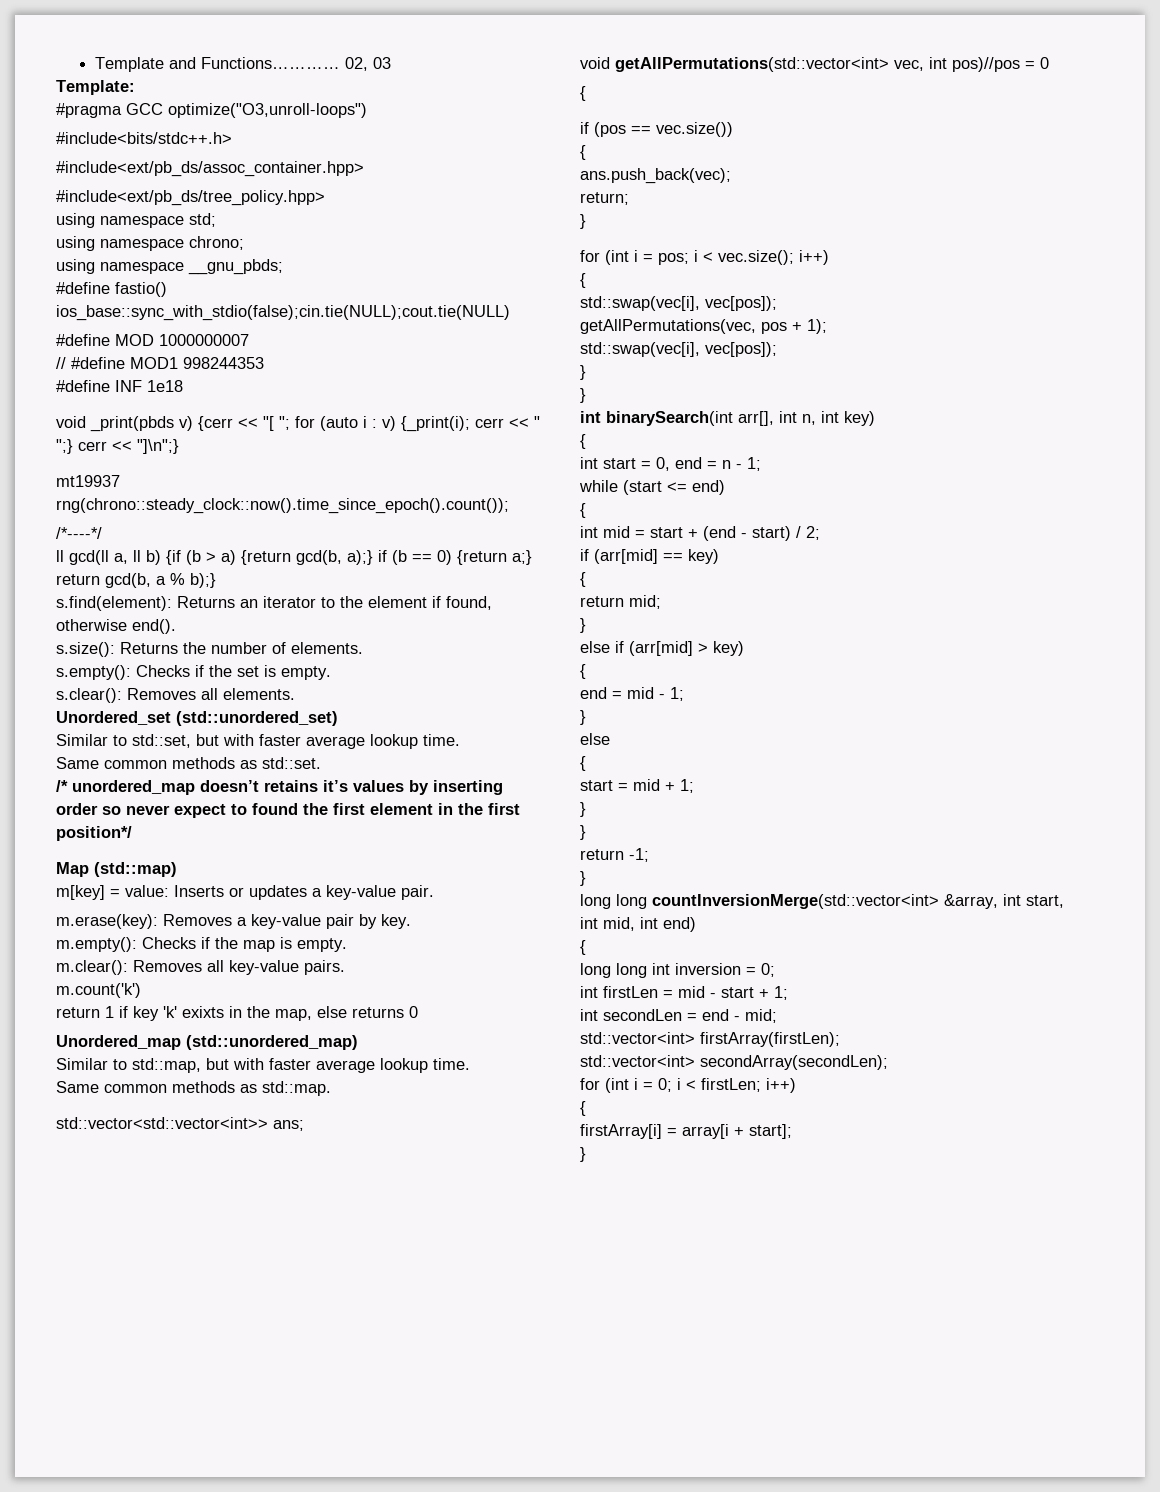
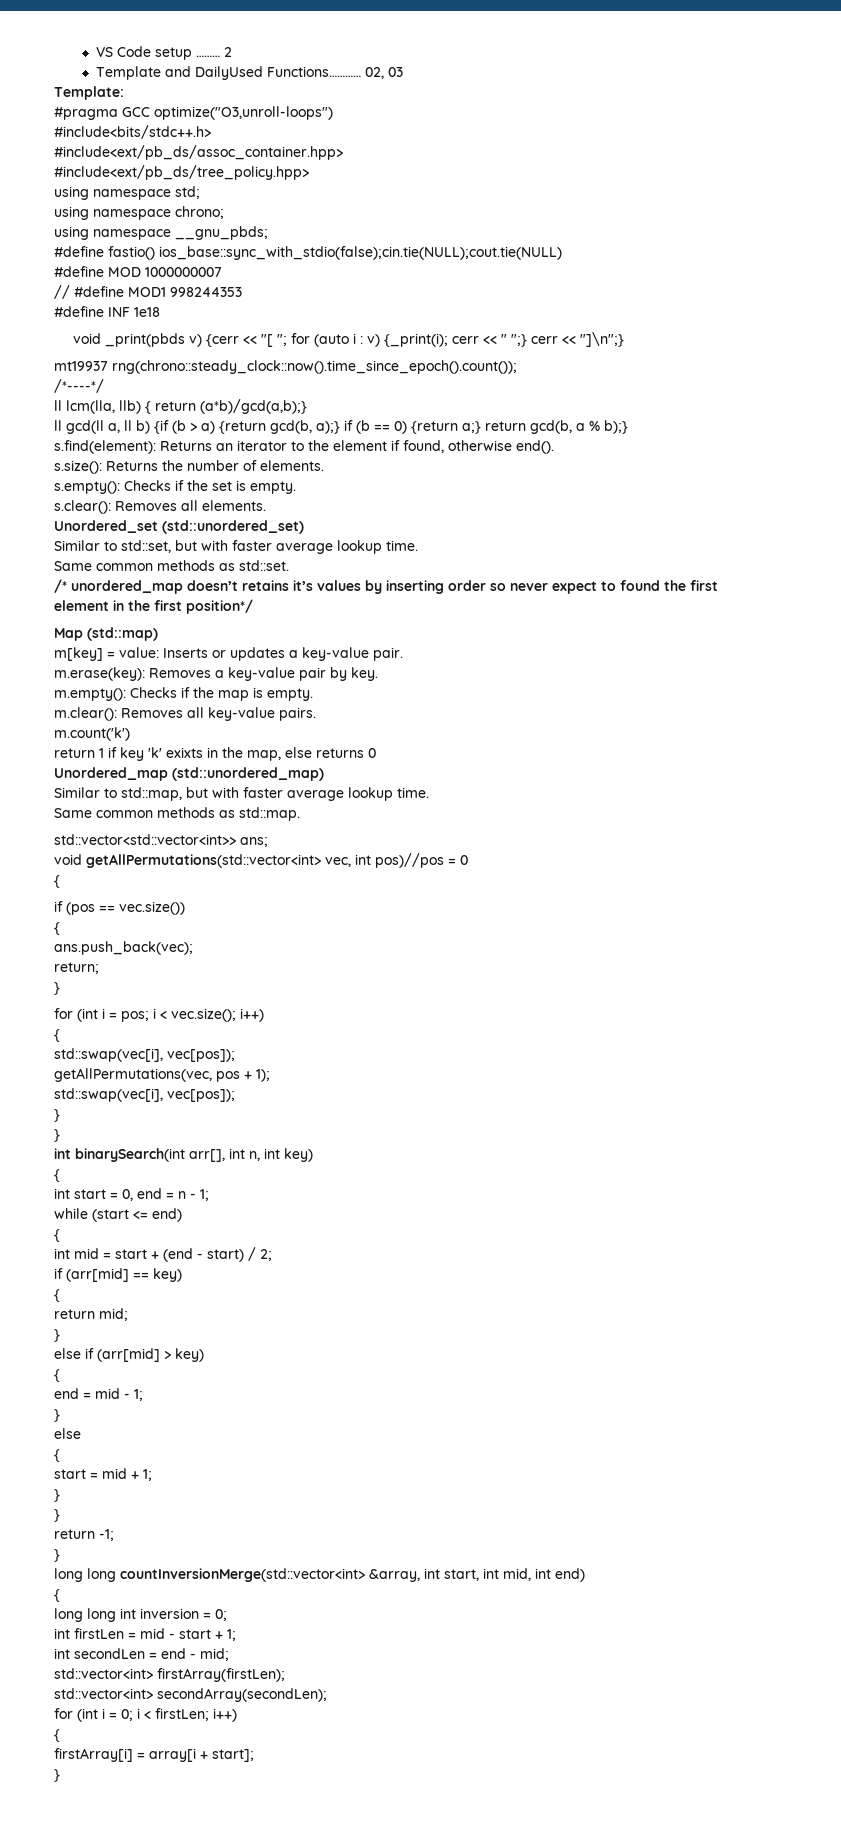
(95, 64) none -> [95,46,232,60] VS Code setup ……… 2 //
(197, 63) none -> [194,66,263,80] DailyUsed
(102, 533) none -> [54,399,307,414] // ll lcm(lla, llb) { return (a*b)/gcd(a,b);}

